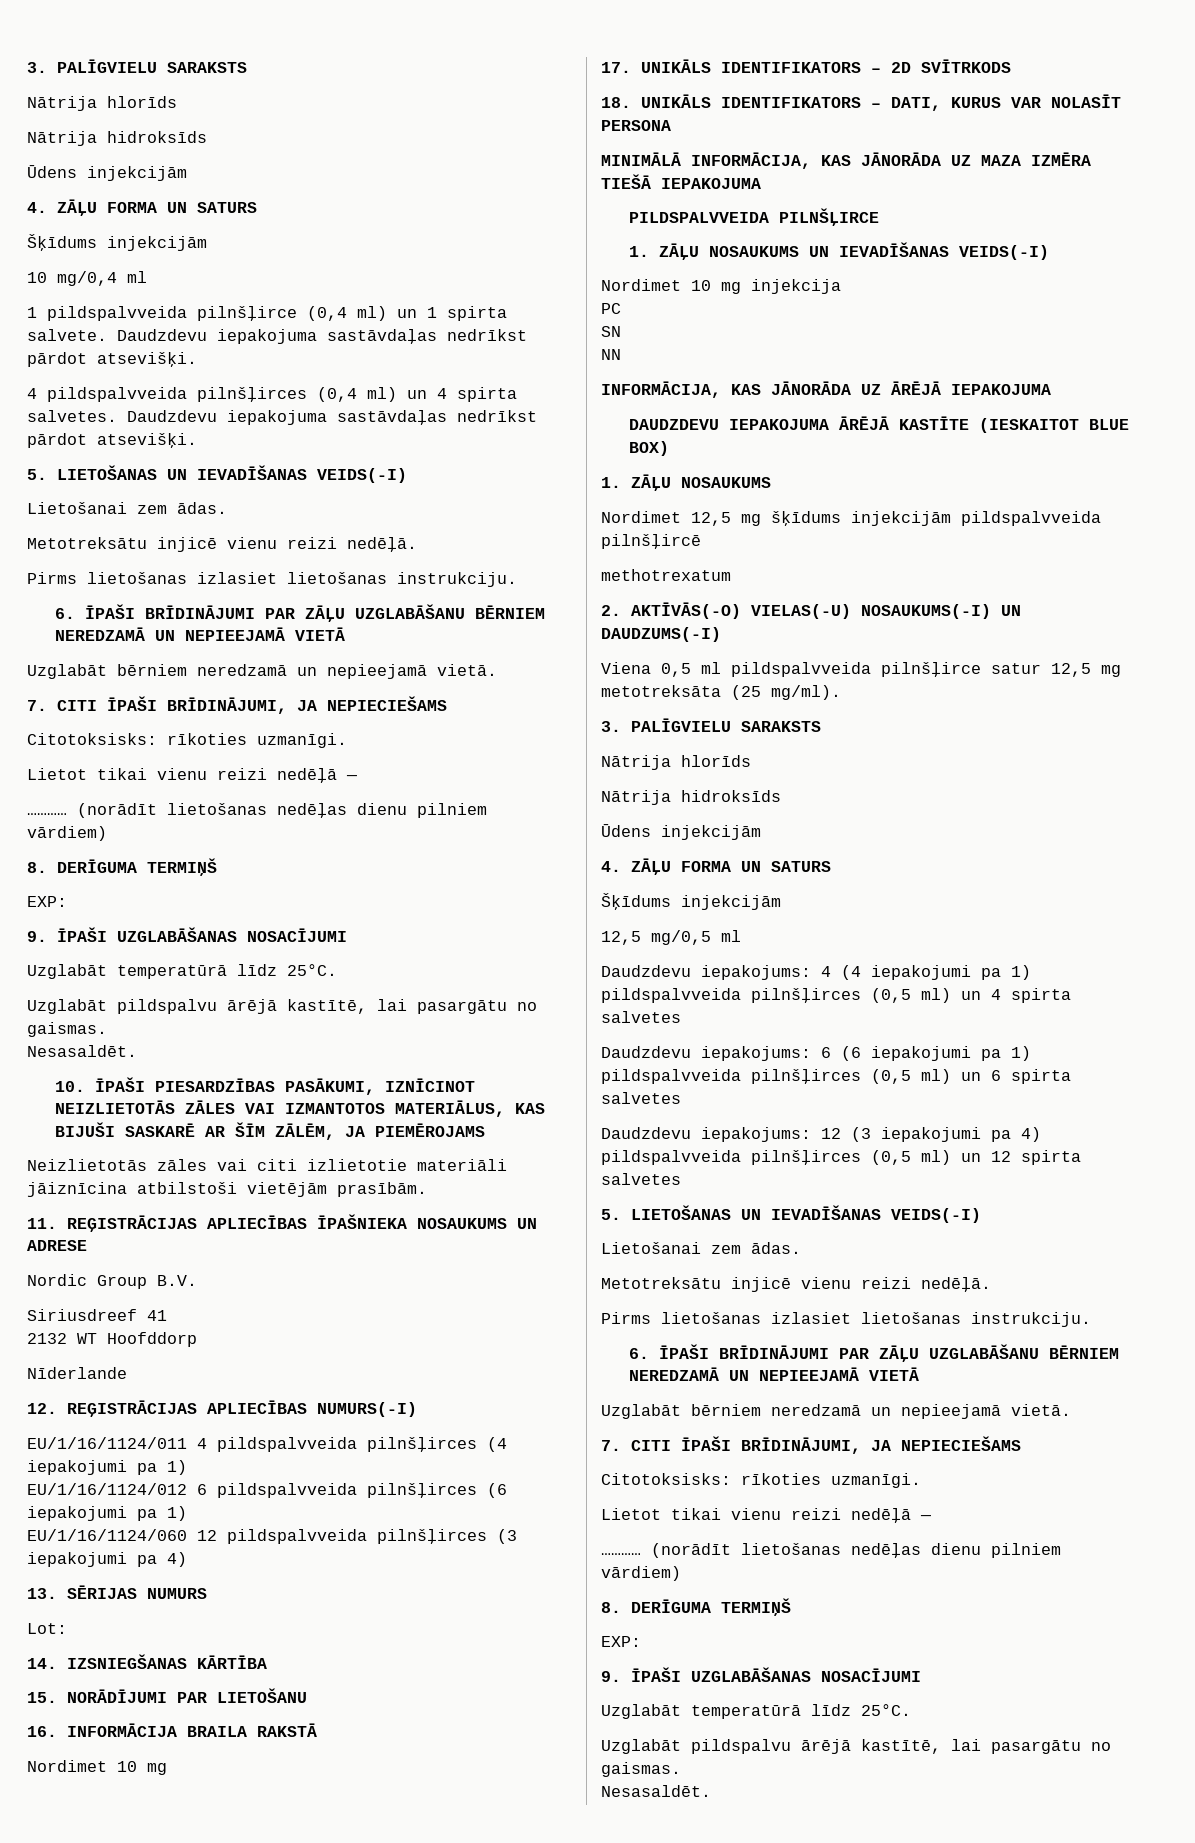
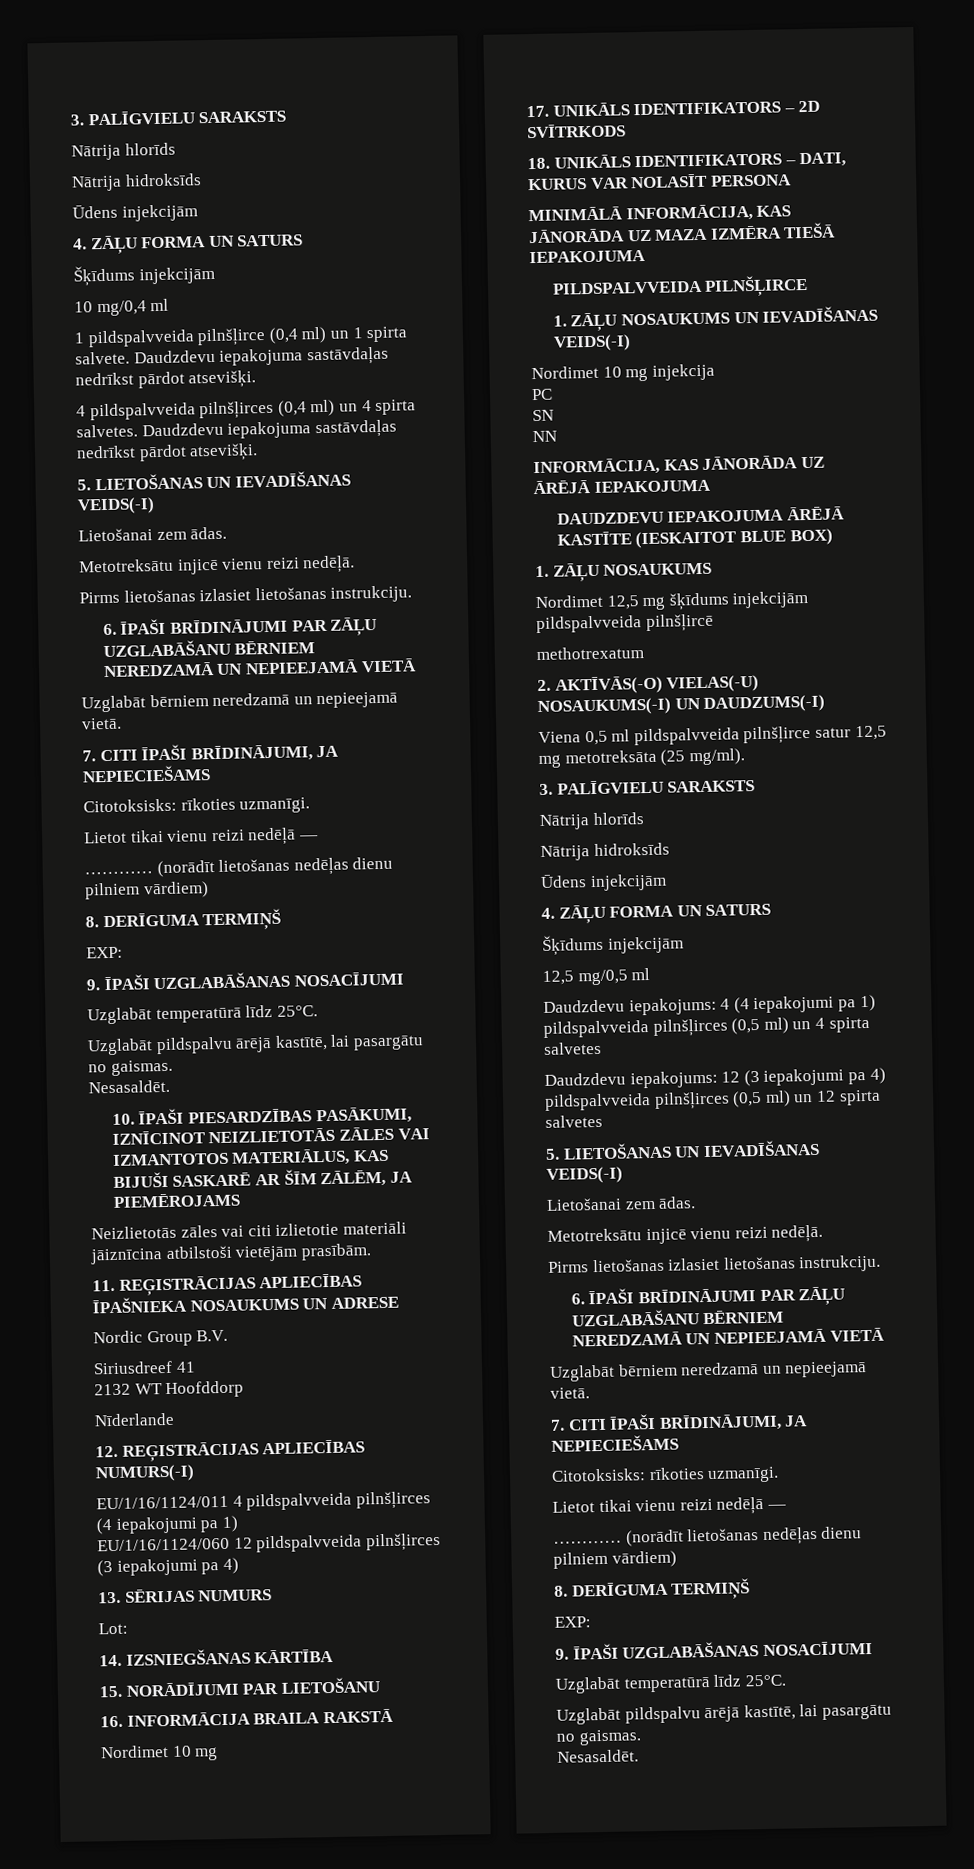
[27,1483,507,1498] [27,1506,187,1521] // EU/1/16/1124/012 6 pildspalvveida pilnšļirces (6 iepakojumi pa 1) -> (239, 1524) none
[601,1046,1031,1061] [601,1069,1071,1084] [601,1092,681,1104] // Daudzdevu iepakojums: 6 (6 iepakojumi pa 1) pildspalvveida pilnšļirces (0,5 ml) un 6 spirta salvetes -> (602, 1048) none

